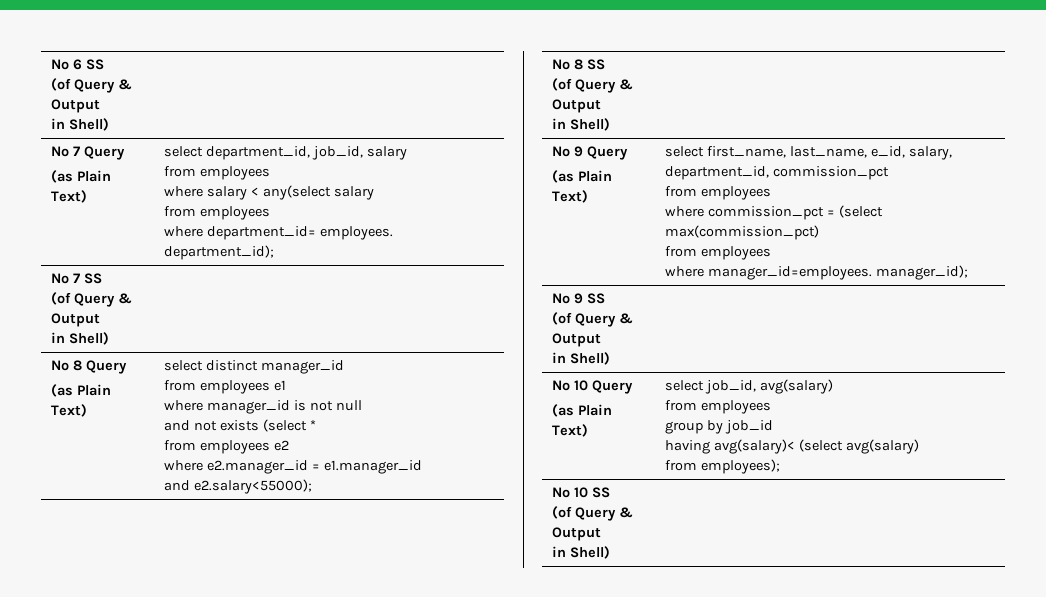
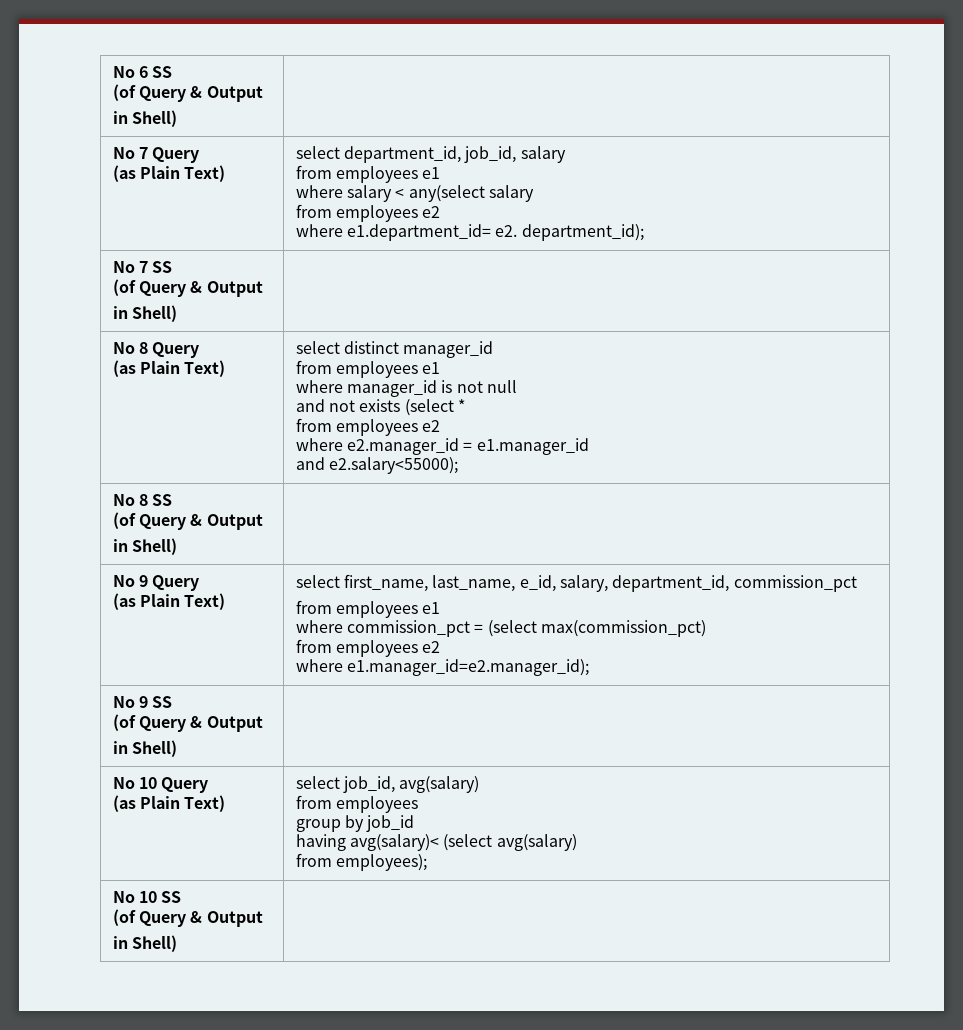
(271, 173) none -> [422,167,441,179] e1
[164,226,394,240] // where department_id= employees. -> [422,206,441,218] [295,224,518,241] e2 // where e1.department_id= e2.
(772, 193) none -> [422,602,441,614] e1
[665,265,969,280] // where manager_id=employees. manager_id); -> [422,641,441,653] [295,659,590,676] e2 // where e1.manager_id=e2.manager_id);

